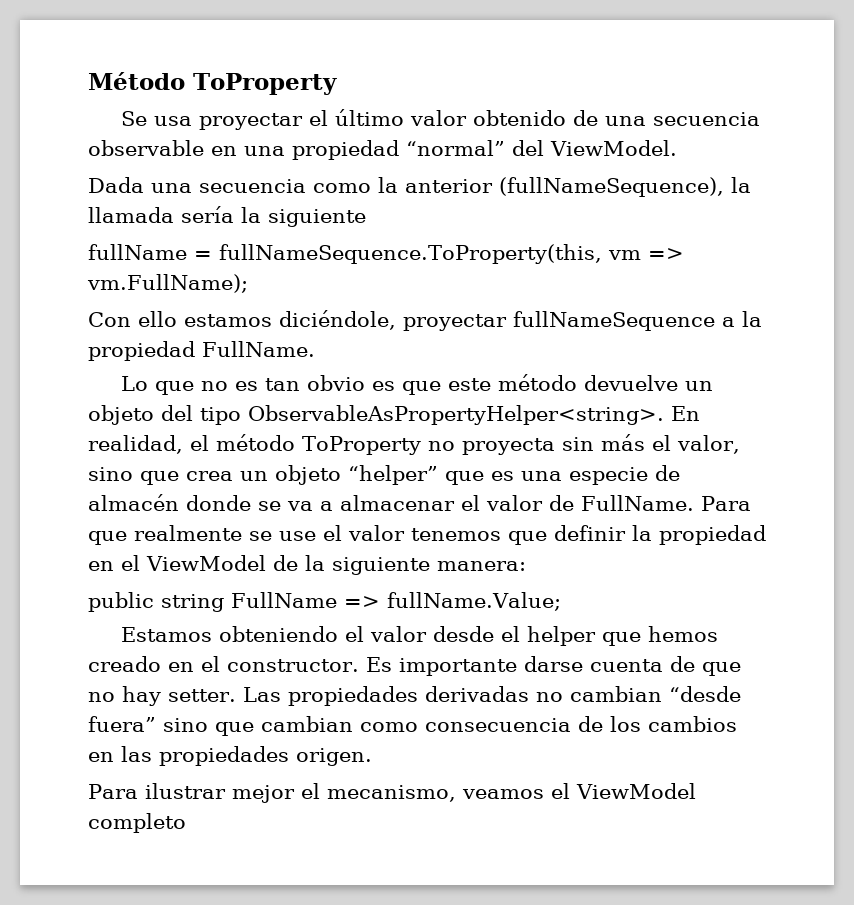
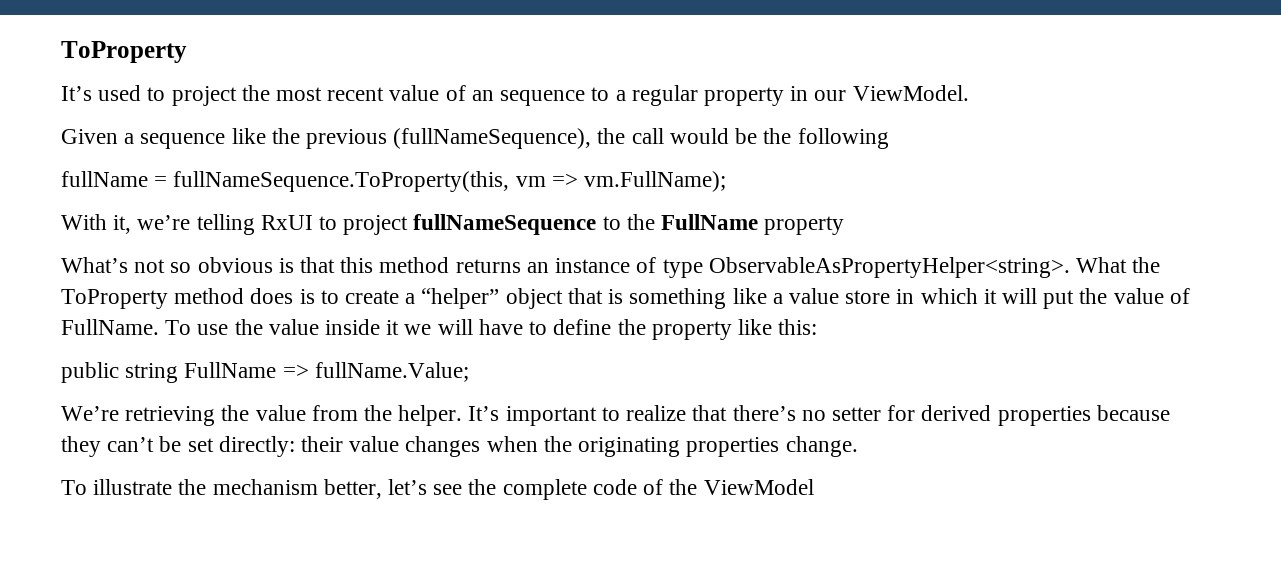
[88,72,185,90] Método -> (61, 52) none
[120,109,760,130] [88,140,677,160] [88,177,751,197] [88,206,366,227] Se usa proyectar el último valor obtenido de una secuencia observable en una propiedad “normal” del ViewModel. // Dada una secuencia como la anterior (fullNameSequence), la llamada sería la siguiente -> [61,85,969,106] [61,128,889,149] It’s used to project the most recent value of an sequence to a regular property in our ViewModel. // Given a sequence like the previous (fullNameSequence), the call would be the following
[88,310,762,331] [88,341,315,361] [120,374,713,395] [88,405,700,425] [88,434,740,455] [88,465,680,485] [88,494,751,511] [88,525,766,545] [88,555,526,575] Con ello estamos diciéndole, proyectar fullNameSequence a la propiedad FullName. // Lo que no es tan obvio es que este método devuelve un objeto del tipo ObservableAsPropertyHelper<string>. En realidad, el método ToProperty no proyecta sin más el valor, sino que crea un objeto “helper” que es una especie de almacén donde se va a almacenar el valor de FullName. Para que realmente se use el valor tenemos que definir la propiedad en el ViewModel de la siguiente manera: -> [61,214,845,235] [61,257,1161,278] [61,288,1190,309] [61,319,818,340] With it, we’re telling RxUI to project fullNameSequence to the FullName property // What’s not so obvious is that this method returns an instance of type ObservableAsPropertyHelper<string>. What the ToProperty method does is to create a “helper” object that is something like a value store in which it will put the value of FullName. To use the value inside it we will have to define the property like this:
[120,626,718,646] [88,656,741,676] [88,686,741,706] [88,716,737,736] [88,746,372,766] [88,783,696,803] [88,813,186,833] Estamos obteniendo el valor desde el helper que hemos creado en el constructor. Es importante darse cuenta de que no hay setter. Las propiedades derivadas no cambian “desde fuera” sino que cambian como consecuencia de los cambios en las propiedades origen. // Para ilustrar mejor el mecanismo, veamos el ViewModel completo -> [61,405,1170,426] [61,436,858,457] [61,479,814,500] We’re retrieving the value from the helper. It’s important to realize that there’s no setter for derived properties because they can’t be set directly: their value changes when the originating properties change. // To illustrate the mechanism better, let’s see the complete code of the ViewModel

